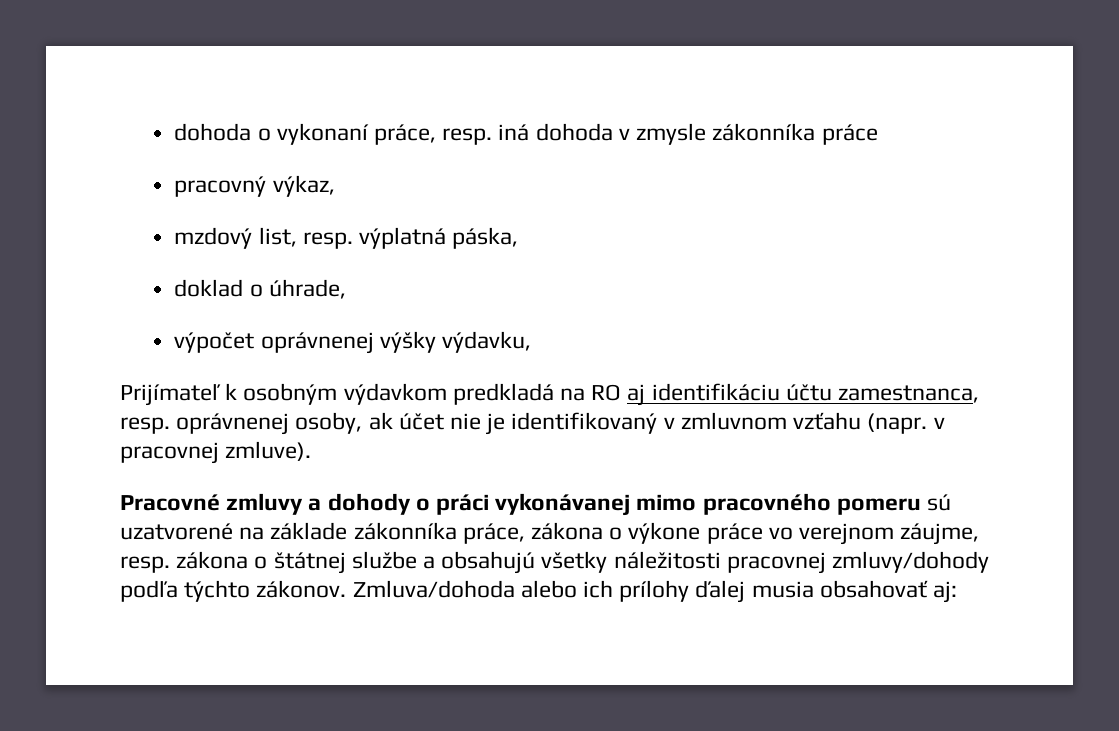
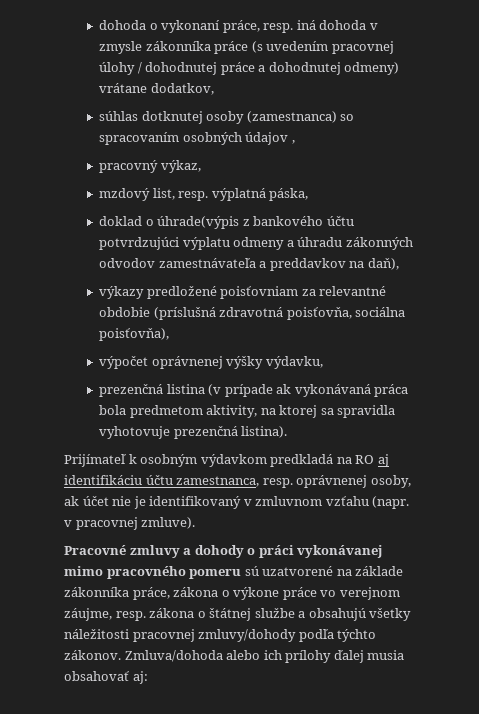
(878, 134) none -> [251,41,394,54] [99,62,400,75] [99,83,214,95] [99,111,355,124] [99,132,295,145] (s uvedením pracovnej úlohy / dohodnutej práce a dohodnutej odmeny) vrátane dodatkov, // súhlas dotknutej osoby (zamestnanca) so spracovaním osobných údajov ,
[268,279,346,299] [174,331,532,354] úhrade, // výpočet oprávnenej výšky výdavku, -> [157,216,354,229] [99,237,413,250] [99,258,399,271] [99,286,387,299] [99,307,406,320] [99,328,170,341] [99,356,323,369] [99,384,409,397] [99,405,396,418] [99,426,288,439] úhrade(výpis z bankového účtu potvrdzujúci výplatu odmeny a úhradu zákonných odvodov zamestnávateľa a preddavkov na daň), // výkazy predložené poisťovniam za relevantné obdobie (príslušná zdravotná poisťovňa, sociálna poisťovňa), // výpočet oprávnenej výšky výdavku, // prezenčná listina (v prípade ak vykonávaná práca bola predmetom aktivity, na ktorej sa spravidla vyhotovuje prezenčná listina).

